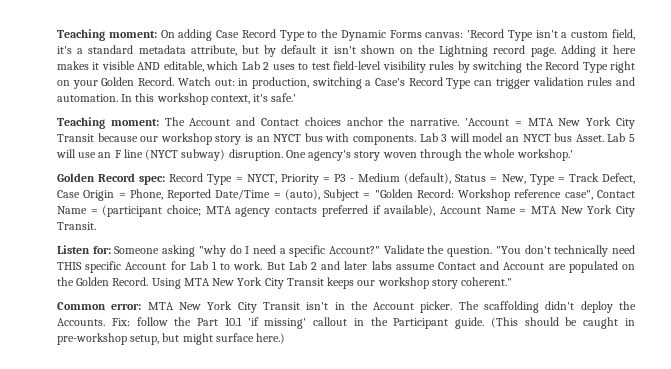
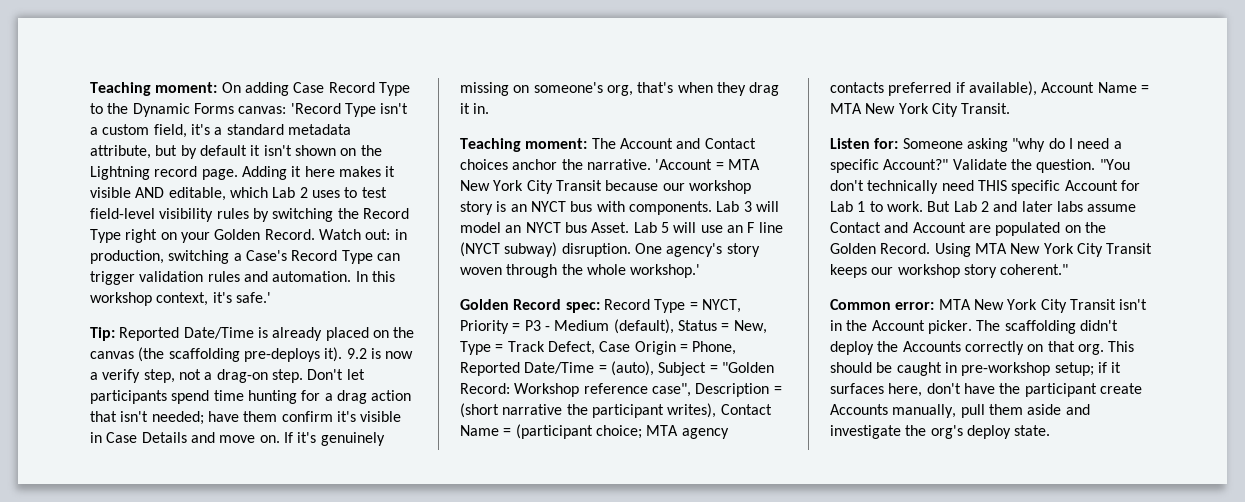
(297, 97) none -> [90,327,415,341] [90,347,414,362] [90,369,365,383] [90,390,412,404] [90,411,402,425] [90,432,385,446] [460,82,780,96] [460,103,490,114] // Tip: Reported Date/Time is already placed on the canvas (the scaffolding pre-deploys it). 9.2 is now a verify step, not a drag-on step. Don't let participants spend time hunting for a drag action that isn't needed; have them confirm it's visible in Case Details and move on. If it's genuinely missing on someone's org, that's when they drag it in.
(593, 195) none -> [695,383,782,397] [460,403,717,418] Description = (short narrative the participant writes),
[57,317,518,329] Accounts. Fix: follow the Part 10.1 'if missing' callout in the Participant guide. (This -> [902,341,1135,355] Accounts correctly on that org. This
[130,333,286,345] setup, but might surface here.) -> [1054,362,1122,376] [830,383,1142,397] [830,404,1090,418] [830,425,1051,439] setup; if it surfaces here, don't have the participant create Accounts manually, pull them aside and investigate the org's deploy state.

